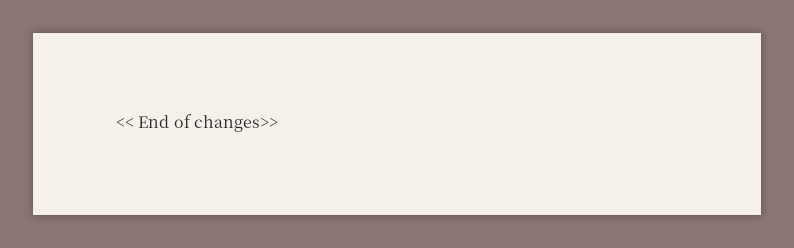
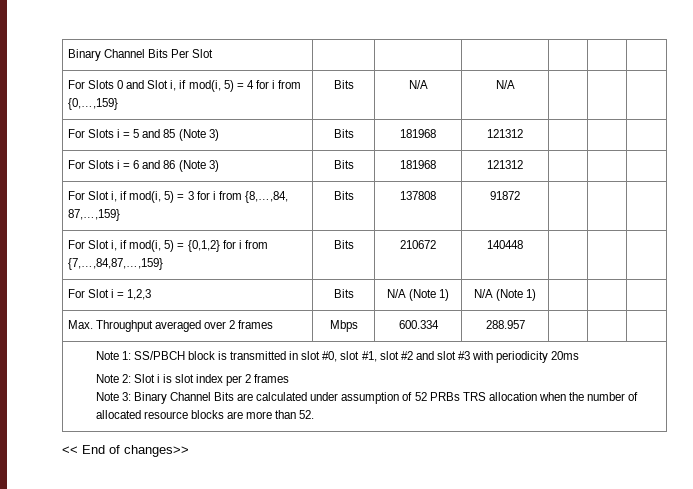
(116, 123) none -> [67,49,214,61] [67,80,302,92] [67,98,118,110] [333,80,354,89] [408,80,428,89] [495,80,515,89] [67,129,219,141] [333,129,354,138] [400,129,436,138] [487,129,523,138] [67,160,219,172] [333,160,354,169] [400,160,436,169] [487,160,523,169] [67,191,288,203] [67,209,120,221] [333,191,354,200] [400,191,436,200] [490,191,520,200] [67,240,268,252] [67,258,163,270] [333,240,354,249] [400,240,436,249] [487,240,523,249] [67,289,152,300] [333,289,354,298] [386,289,450,301] [473,289,537,301] [67,320,274,332] [329,320,358,332] [398,320,439,329] [485,320,525,329] [95,351,580,363] [95,374,290,386] [95,392,639,404] [95,410,315,419] Binary Channel Bits Per Slot | | | | | | // For Slots 0 and Slot i, if mod(i, 5) = 4 for i from {0,…,159} | Bits | N/A | N/A | | | // For Slots i = 5 and 85 (Note 3) | Bits | 181968 | 121312 | | | // For Slots i = 6 and 86 (Note 3) | Bits | 181968 | 121312 | | | // For Slot i, if mod(i, 5) = 3 for i from {8,…,84, 87,…,159} | Bits | 137808 | 91872 | | | // For Slot i, if mod(i, 5) = {0,1,2} for i from {7,…,84,87,…,159} | Bits | 210672 | 140448 | | | // For Slot i = 1,2,3 | Bits | N/A (Note 1) | N/A (Note 1) | | | // Max. Throughput averaged over 2 frames | Mbps | 600.334 | 288.957 | | | // Note 1: SS/PBCH block is transmitted in slot #0, slot #1, slot #2 and slot #3 with periodicity 20ms // Note 2: Slot i is slot index per 2 frames // Note 3: Binary Channel Bits are calculated under assumption of 52 PRBs TRS allocation when the number of allocated resource blocks are more than 52. //

